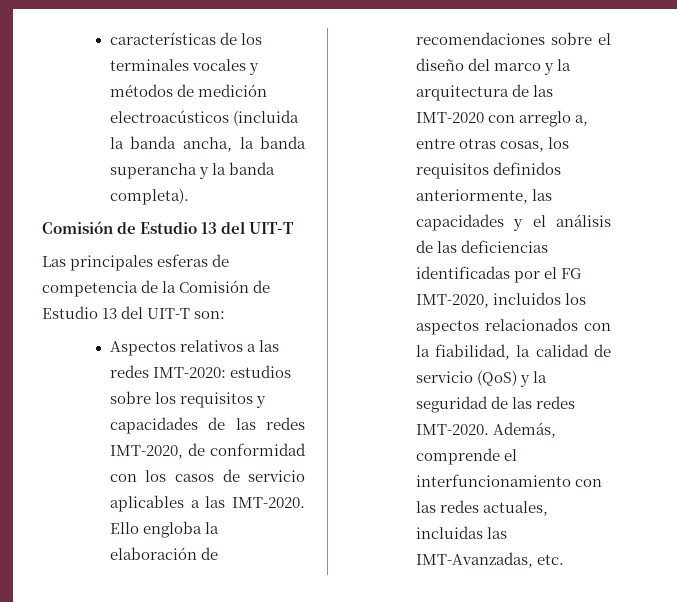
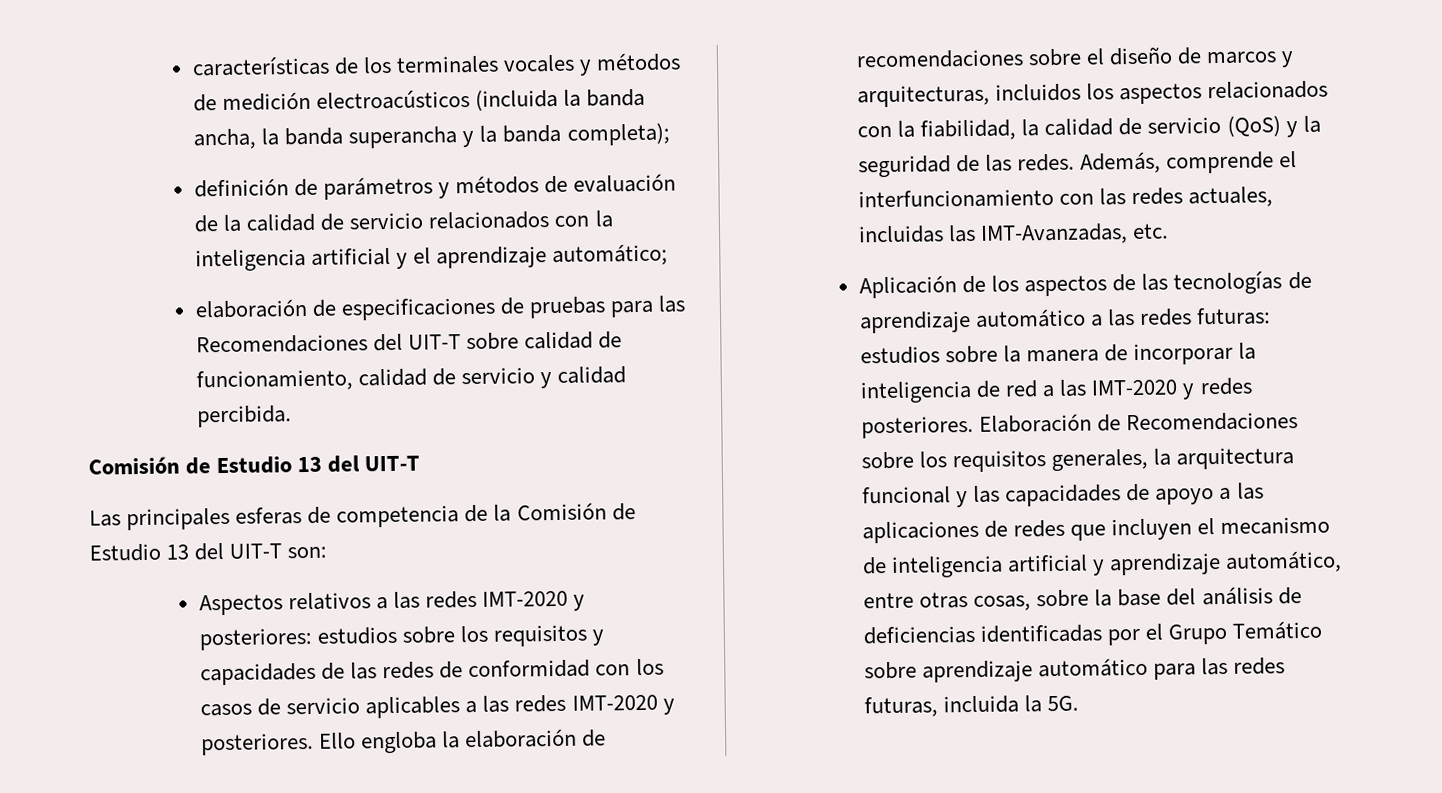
[109,188,189,205] completa). -> [566,122,670,146] [193,173,677,200] [193,210,613,233] [194,243,669,272] [194,295,686,321] [195,331,623,354] [195,366,627,392] [196,405,292,428] completa); // definición de parámetros y métodos de evaluación de la calidad de servicio relacionados con la inteligencia artificial y el aprendizaje automático; // elaboración de especificaciones de pruebas para las Recomendaciones del UIT-T sobre calidad de funcionamiento, calidad de servicio y calidad percibida.
[153,367,227,378] IMT-2020: -> [482,590,586,611] [198,627,313,651] IMT-2020 y posteriores:
[109,445,183,459] IMT-2020, -> (435, 670) none
[232,497,305,508] IMT-2020. -> [514,694,675,715] [200,732,314,756] redes IMT-2020 y posteriores.
[468,58,572,75] [415,84,554,101] [415,111,589,127] [415,137,570,152] [415,162,562,179] [415,189,553,204] [415,214,611,231] [415,240,549,253] [415,266,582,283] [415,294,489,308] del marco y la arquitectura de las IMT-2020 con arreglo a, entre otras cosas, los requisitos definidos anteriormente, las capacidades y el análisis de las deficiencias identificadas por el FG IMT-2020, -> [1177,47,1295,68] [856,84,990,108] de marcos y arquitecturas,
[536,396,576,409] [415,424,489,435] redes IMT-2020. -> [1017,153,1076,172] redes.
(565, 559) none -> [858,271,1312,299] [858,307,1272,334] [859,342,1257,366] [859,377,1253,404] [860,412,1299,439] [860,447,1295,473] [861,482,1264,508] [861,516,1331,544] [861,550,1343,578] [862,586,1302,611] [862,620,1323,646] [863,657,1286,683] [863,695,1080,718] // Aplicación de los aspectos de las tecnologías de aprendizaje automático a las redes futuras: estudios sobre la manera de incorporar la inteligencia de red a las IMT-2020 y redes posteriores. Elaboración de Recomendaciones sobre los requisitos generales, la arquitectura funcional y las capacidades de apoyo a las aplicaciones de redes que incluyen el mecanismo de inteligencia artificial y aprendizaje automático, entre otras cosas, sobre la base del análisis de deficiencias identificadas por el Grupo Temático sobre aprendizaje automático para las redes futuras, incluida la 5G.

